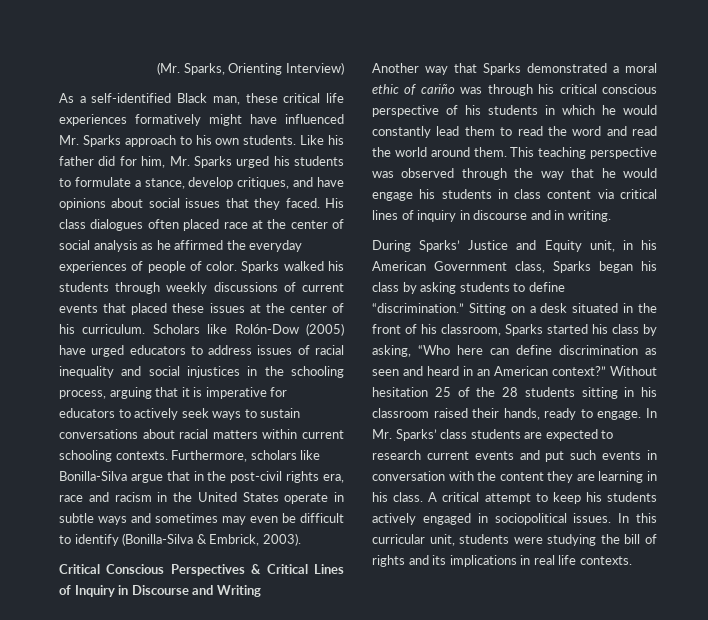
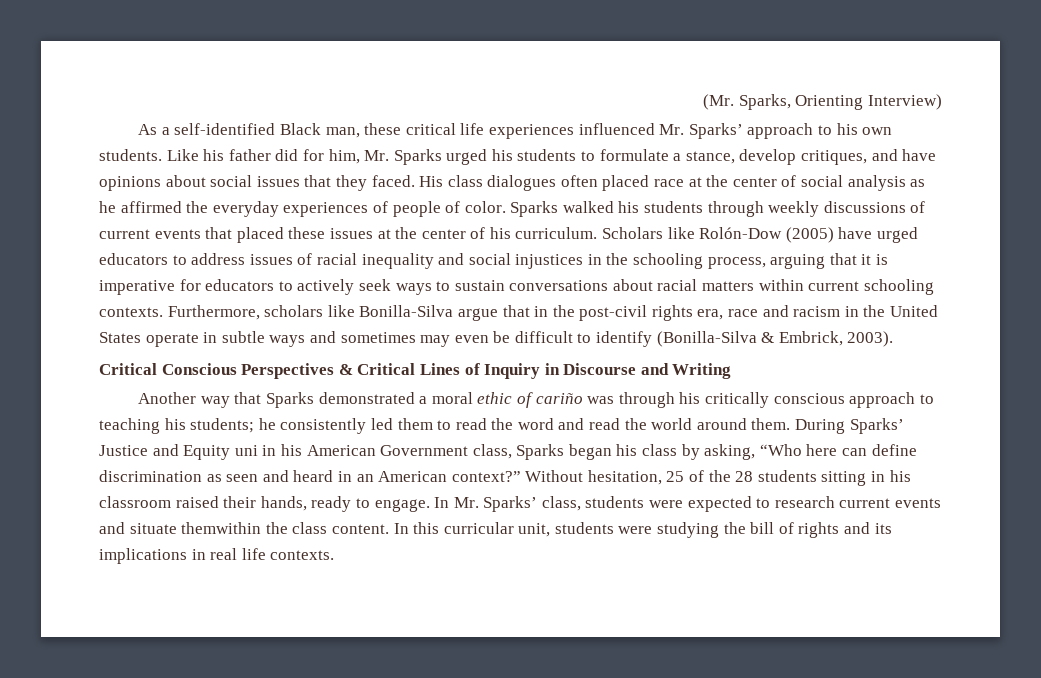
[135,114,277,126] formatively might have -> (575, 131) none
[82,135,121,147] Sparks -> [688,123,743,139] Sparks’
[559,84,657,94] [372,105,657,117] [372,126,460,138] critical conscious perspective of his students in which he would constantly lead -> [704,392,934,408] [99,418,393,434] critically conscious approach to teaching his students; he consistently led
[510,147,657,159] [372,168,657,180] [372,189,657,201] [372,210,611,222] This teaching perspective was observed through the way that he would engage his students in class content via critical lines of inquiry in discourse and in writing. // -> (791, 424) none
[589,240,615,252] unit, -> [234,445,258,456] uni
[420,282,565,294] [372,303,657,315] [372,324,657,336] asking students to define “discrimination.” Sitting on a desk situated in the front of his classroom, Sparks started his class by -> (700, 452) none
[372,387,428,397] hesitation -> [587,470,662,485] hesitation,
[440,429,543,439] class students are -> [541,496,684,511] class, students were
[545,450,657,462] [372,471,657,483] [372,492,657,504] [372,513,612,525] put such events in conversation with the content they are learning in his class. A critical attempt to keep his students actively engaged in sociopolitical issues. -> [129,522,389,534] situate themwithin the class content.

